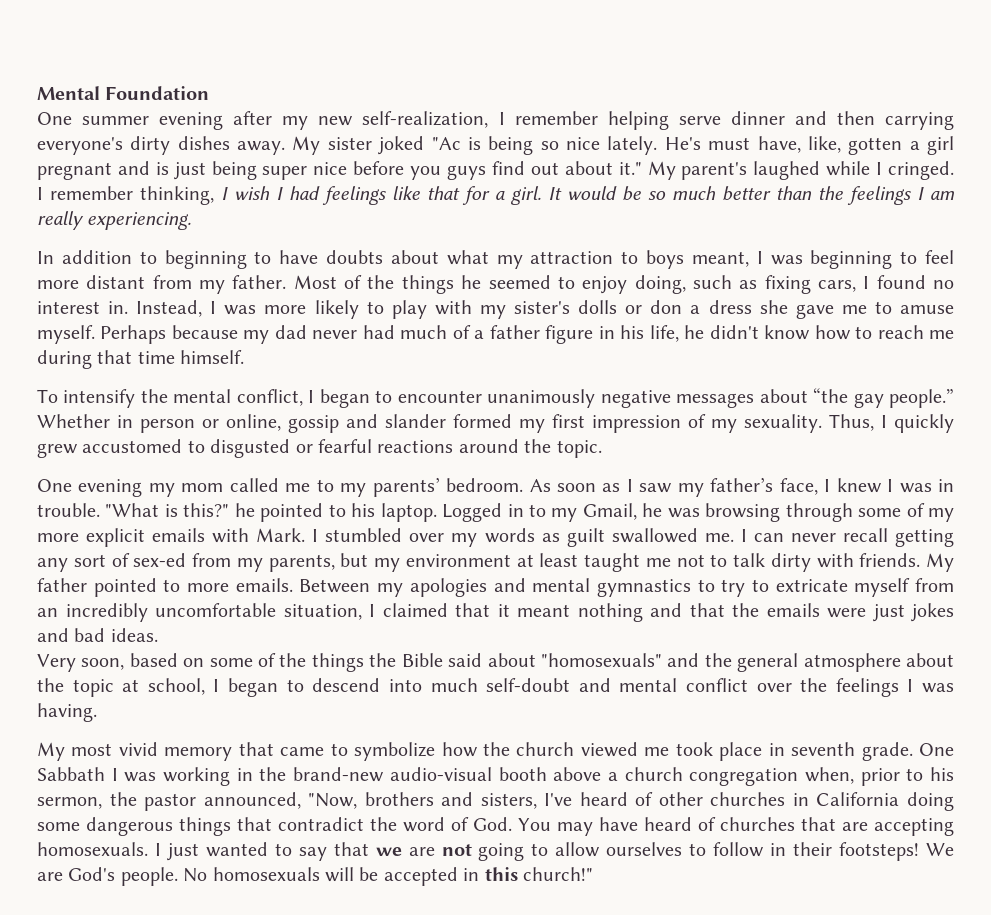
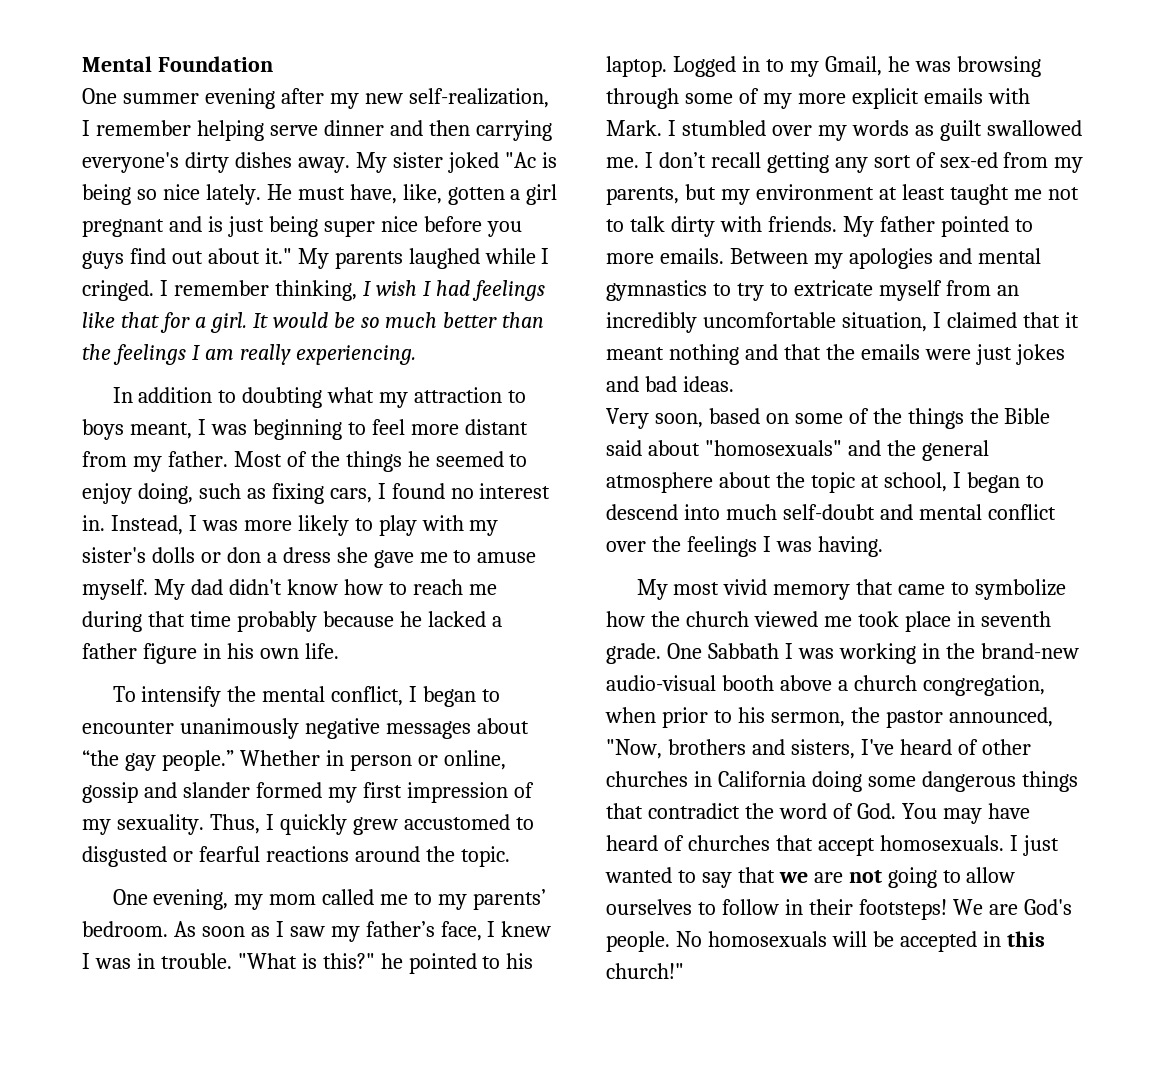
[664,137,701,150] He's -> [266,184,292,200] He
[681,162,748,180] parent's -> [334,251,403,269] parents
[164,250,439,269] beginning to have doubts about -> [242,387,323,408] doubting
[100,325,705,344] Perhaps because my dad never had much of a father figure in his life, he -> [153,579,223,600] My dad
[180,350,245,364] himself. -> [236,611,502,632] [82,643,339,664] probably because he lacked a father figure in his own life.
[78,479,143,497] evening -> [153,889,229,910] evening,
[753,533,836,542] can never -> [658,152,706,168] don’t
[689,767,854,786] congregation when, -> [922,675,1045,696] [605,707,656,723] congregation, when
[842,818,954,836] are accepting -> [817,838,875,856] accept

